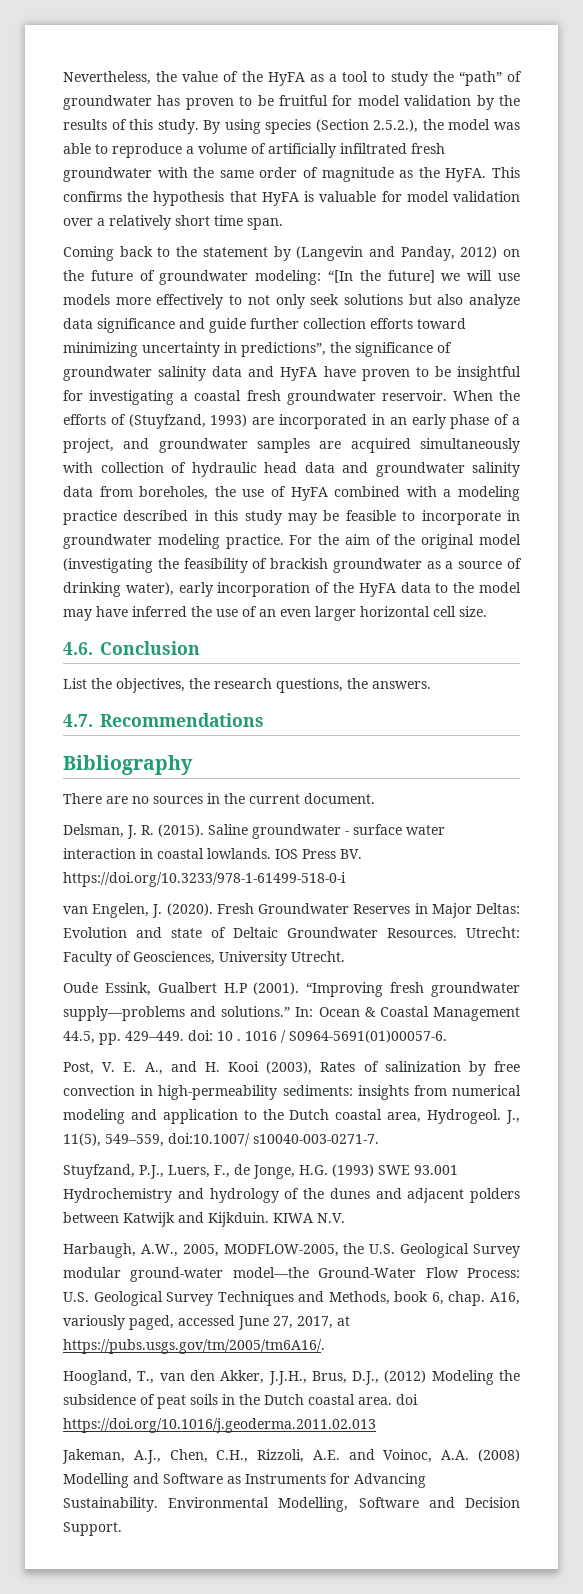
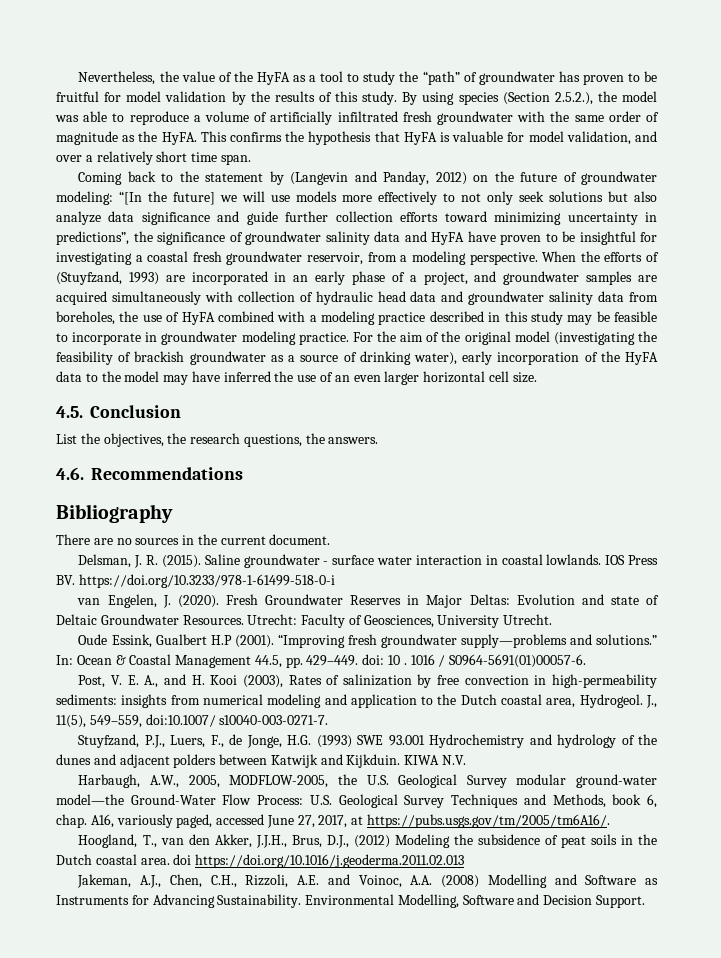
[453,191,520,202] validation -> [566,131,657,145] validation, and
[381,390,447,401] reservoir. -> [307,251,538,265] reservoir, from a modeling perspective.
[63,642,93,655] 4.6. -> [56,406,83,418] 4.5.
[63,714,93,727] 4.7. -> [56,467,84,480] 4.6.

